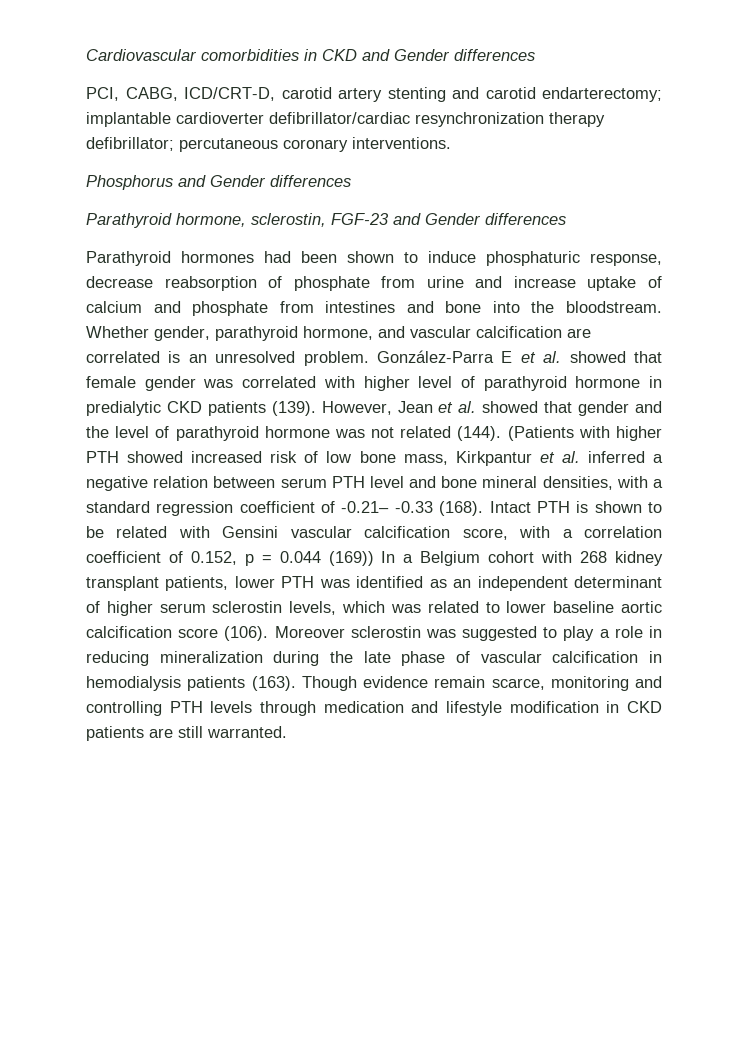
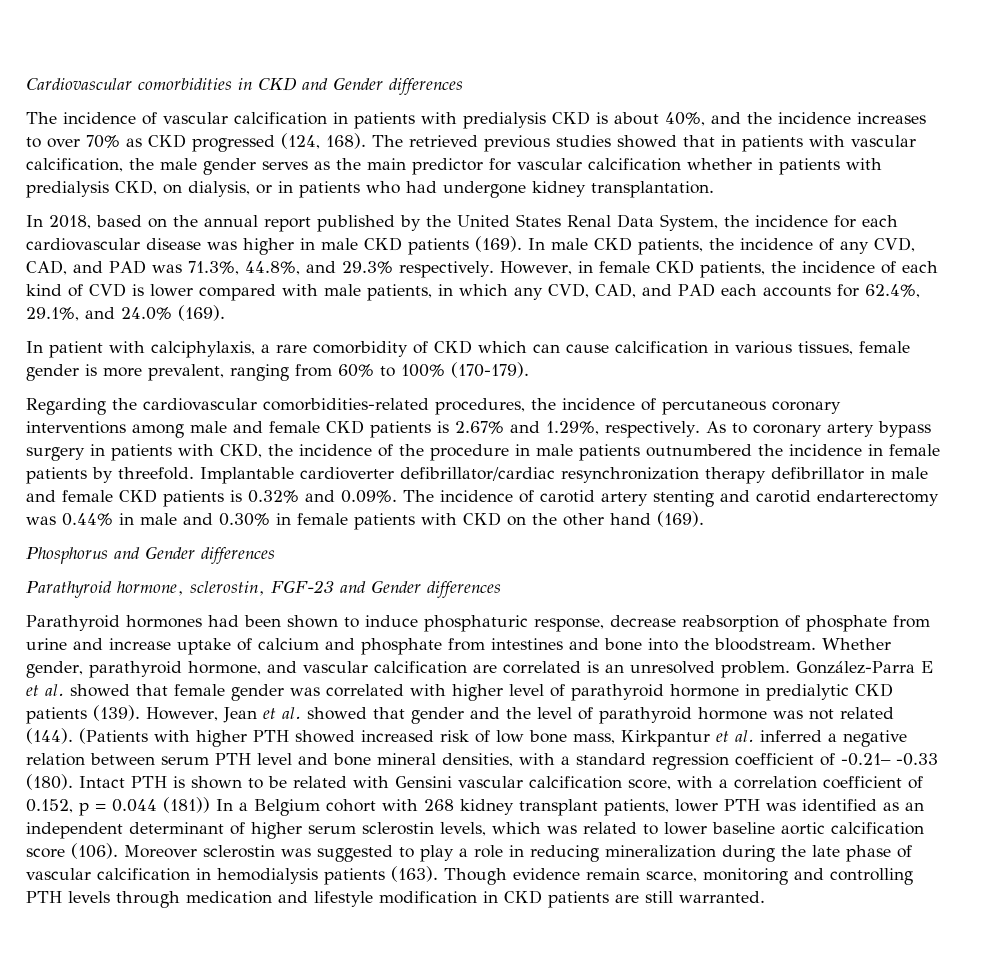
[86,87,275,101] PCI, CABG, ICD/CRT-D, -> [26,111,926,129] [26,133,916,152] [26,158,882,175] [26,180,714,198] [26,214,898,232] [26,236,915,255] [26,260,938,278] [26,283,920,301] [26,305,225,321] [26,340,910,358] [26,362,529,381] [26,398,841,415] [26,420,931,438] [26,443,940,461] [26,467,928,484] [26,489,534,507] The incidence of vascular calcification in patients with predialysis CKD is about 40%, and the incidence increases to over 70% as CKD progressed (124, 168). The retrieved previous studies showed that in patients with vascular calcification, the male gender serves as the main predictor for vascular calcification whether in patients with predialysis CKD, on dialysis, or in patients who had undergone kidney transplantation. // In 2018, based on the annual report published by the United States Renal Data System, the incidence for each cardiovascular disease was higher in male CKD patients (169). In male CKD patients, the incidence of any CVD, CAD, and PAD was 71.3%, 44.8%, and 29.3% respectively. However, in female CKD patients, the incidence of each kind of CVD is lower compared with male patients, in which any CVD, CAD, and PAD each accounts for 62.4%, 29.1%, and 24.0% (169). // In patient with calciphylaxis, a rare comorbidity of CKD which can cause calcification in various tissues, female gender is more prevalent, ranging from 60% to 100% (170-179). // Regarding the cardiovascular comorbidities-related procedures, the incidence of percutaneous coronary interventions among male and female CKD patients is 2.67% and 1.29%, respectively. As to coronary artery bypass surgery in patients with CKD, the incidence of the procedure in male patients outnumbered the incidence in female patients by threefold. Implantable cardioverter defibrillator/cardiac resynchronization therapy defibrillator in male and female CKD patients is 0.32% and 0.09%. The incidence of
[542,87,662,102] [86,112,605,127] [86,137,451,152] endarterectomy; implantable cardioverter defibrillator/cardiac resynchronization therapy defibrillator; percutaneous coronary interventions. -> [817,490,939,506] [26,511,704,530] endarterectomy was 0.44% in male and 0.30% in female patients with CKD on the other hand (169).
[439,501,484,516] (168). -> [26,774,73,790] (180).
[328,551,374,566] (169)) -> [163,797,210,813] (181))

